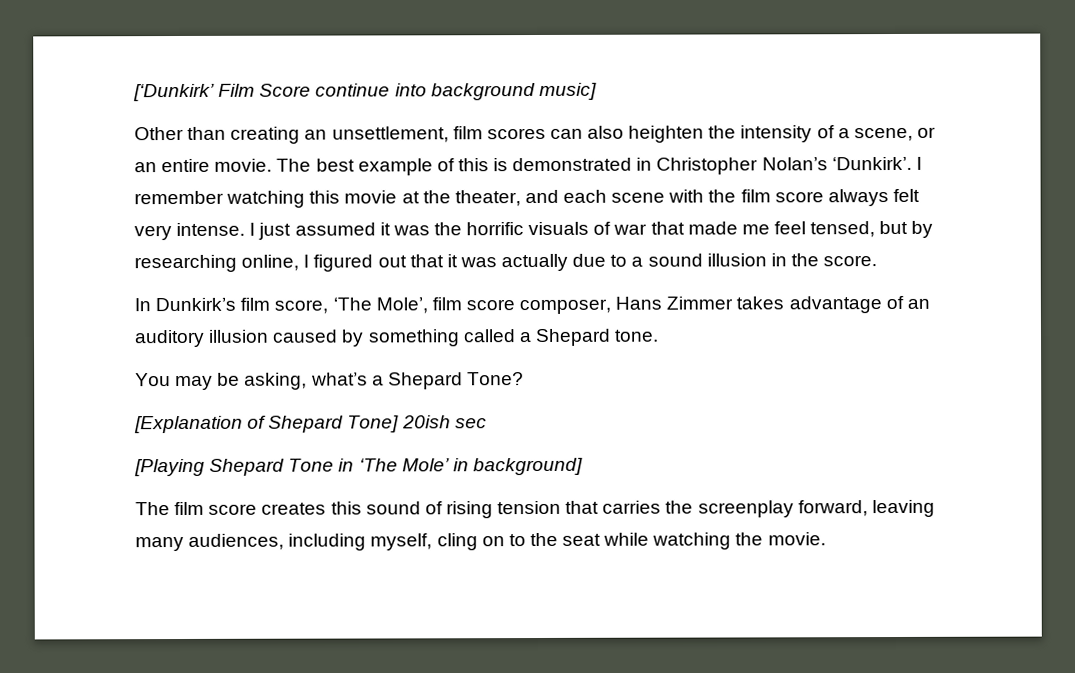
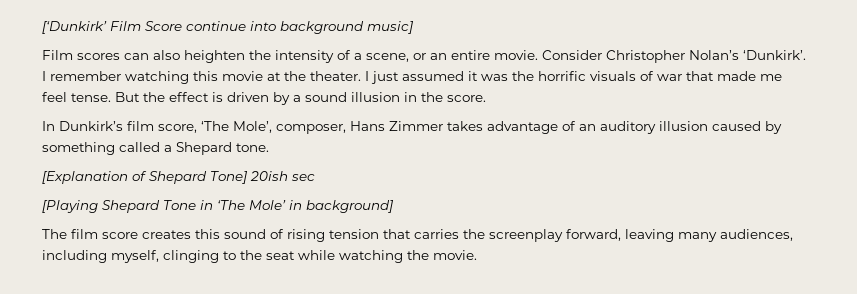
[134,126,483,144] Other than creating an unsettlement, film -> [42,50,73,60] Film
[276,157,653,176] The best example of this is demonstrated in -> [542,50,602,60] Consider
[454,188,920,207] [134,222,246,241] theater, and each scene with the film score always felt very intense. -> [310,71,361,81] theater.
[810,220,934,238] [134,253,628,273] tensed, but by researching online, I figured out that it was actually due to -> [71,92,290,105] tense. But the effect is driven by
[431,297,515,311] film score -> (272, 127) none
[135,372,524,391] // You may be asking, what’s a Shepard Tone? -> (269, 147) none
[436,533,505,551] cling on -> [163,250,219,263] clinging

